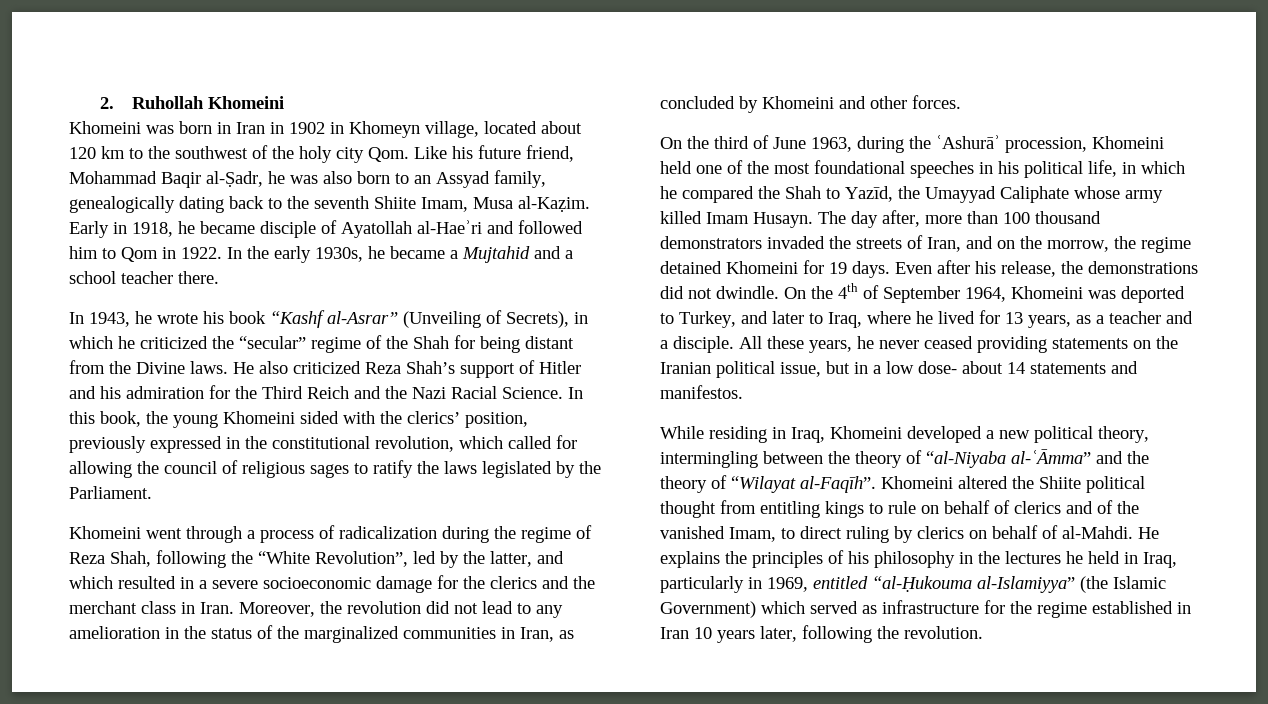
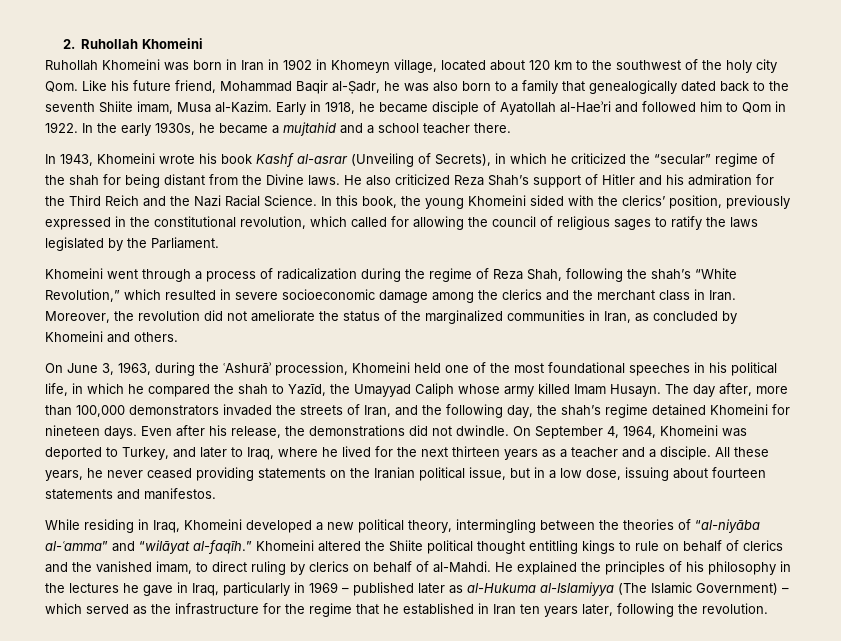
(284, 102) none -> [45,60,98,71] Ruhollah
[414,170,546,188] [69,196,224,213] an Assyad family, genealogically dating -> [511,80,716,94] a family that genealogically dated
[421,196,590,212] Imam, Musa al-Kaẓim. -> [137,101,272,114] imam, Musa al-Kazim.
[462,246,530,263] Mujtahid -> [283,122,336,136] mujtahid
[135,311,152,324] he -> [97,153,155,164] Khomeini
[270,310,398,328] “Kashf al-Asrar” -> [256,153,348,167] Kashf al-asrar
[413,336,449,349] Shah -> [69,175,99,186] shah
[258,551,564,568] “White Revolution”, led by the latter, and -> [651,268,737,280] [45,289,120,302] shah’s “White Revolution,”
[199,580,207,589] a -> (231, 294) none
[437,575,458,589] for -> [432,292,474,303] among
[482,601,563,618] [69,626,179,639] lead to any amelioration in -> [251,310,315,322] ameliorate
[870,95,961,109] [660,135,806,149] other forces. // On the third of June -> [134,332,178,342] [45,363,114,375] others. // On June 3,
[785,186,821,199] Shah -> [238,384,268,395] shah
[1000,186,1069,203] Caliphate -> [415,383,454,397] Caliph
[1003,211,1101,224] 100 thousand -> [76,405,125,417] 100,000
[997,236,1136,252] on the morrow, the -> [422,404,601,418] the following day, the shah’s
[829,262,847,274] 19 -> [45,425,100,436] nineteen
[811,283,960,303] the 4th of September -> [535,426,619,439] September 4,
[1005,312,1071,328] 13 years, -> [397,446,538,460] the next thirteen years
[918,361,1025,374] dose- about 14 -> [586,467,766,481] dose, issuing about fourteen
[855,449,1149,468] [660,475,876,493] theory of “al-Niyaba al-ʿᾹmma” and the theory of “Wilayat al-Faqīh”. -> [623,519,760,533] [45,540,252,554] theories of “al-niyāba al-ʿamma” and “wilāyat al-faqīh.”
[720,500,756,514] from -> (525, 547) none
[1097,500,1113,514] of -> (68, 567) none
[729,527,776,542] Imam, -> [156,561,192,574] imam,
[660,551,720,568] explains -> [517,561,577,575] explained
[1088,551,1120,564] held -> [143,585,173,596] gave
[767,576,1108,593] 1969, entitled “al-Ḥukouma al-Islamiyya” (the -> [309,582,647,596] 1969 – published later as al-Hukuma al-Islamiyya (The
(756, 609) none -> [782,588,789,593] –
(877, 609) none -> [151,604,171,614] the
(1087, 610) none -> [356,604,399,615] that he
[694,627,712,639] 10 -> [520,604,540,614] ten

